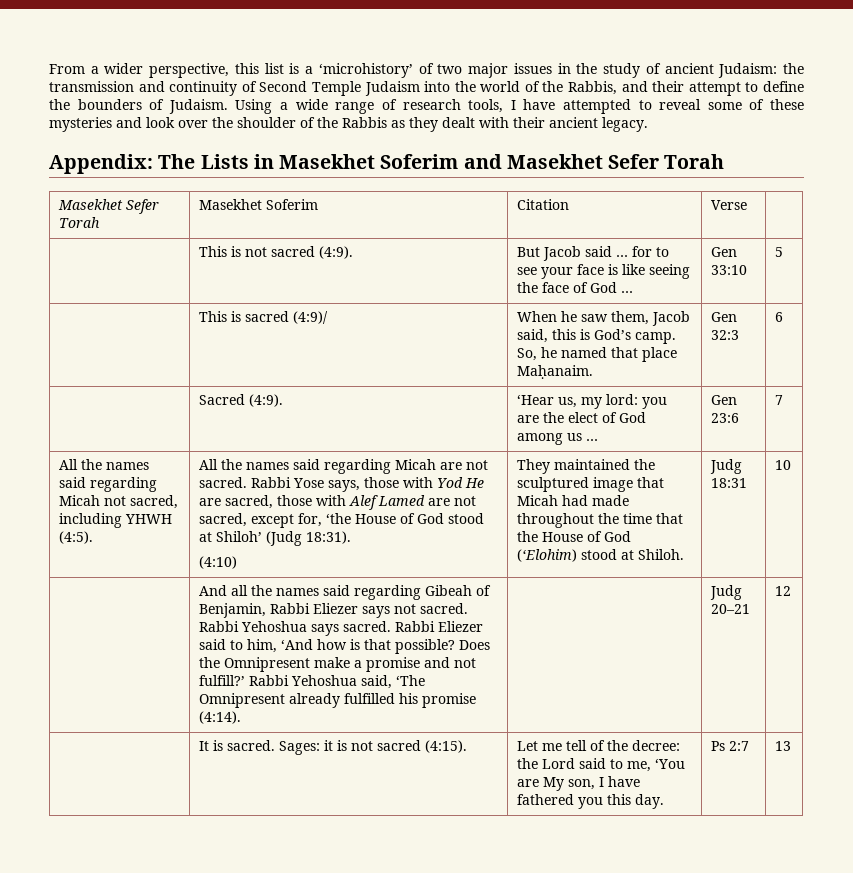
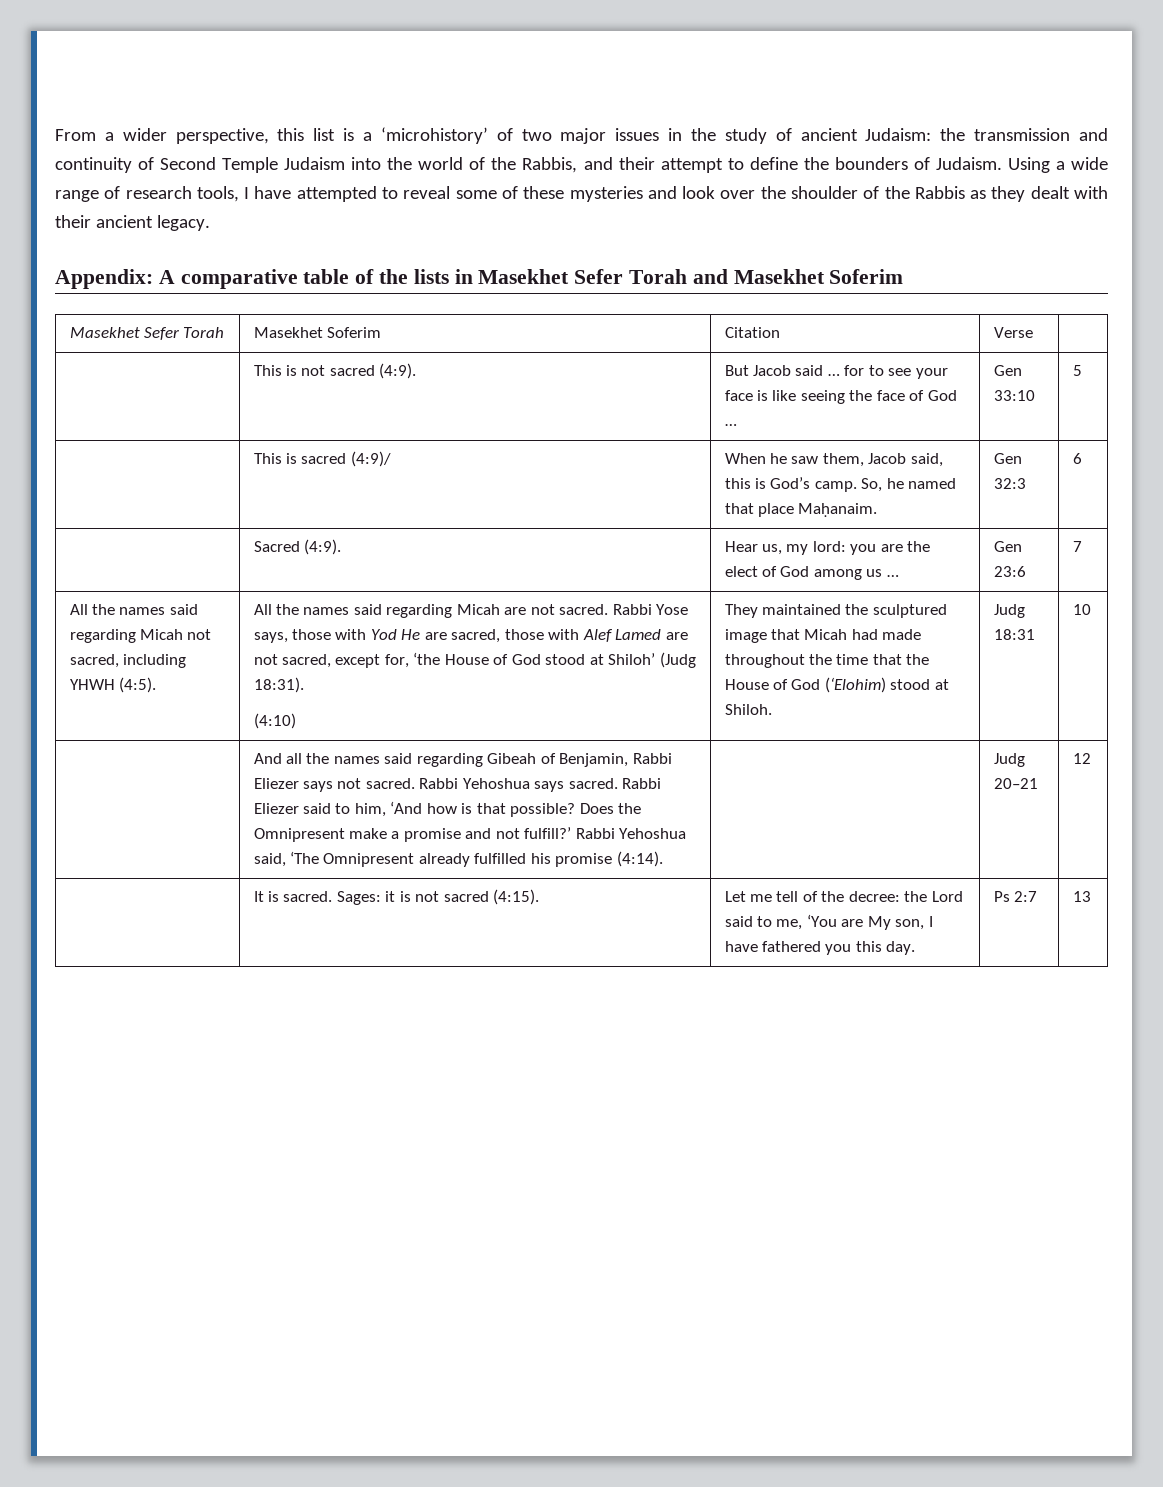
[158,154,725,169] The Lists in Masekhet Soferim and Masekhet Sefer Torah -> [158,269,904,289] A comparative table of the lists in Masekhet Sefer Torah and Masekhet Soferim
[517,394,555,405] ‘Hear -> [724,541,758,552] Hear

